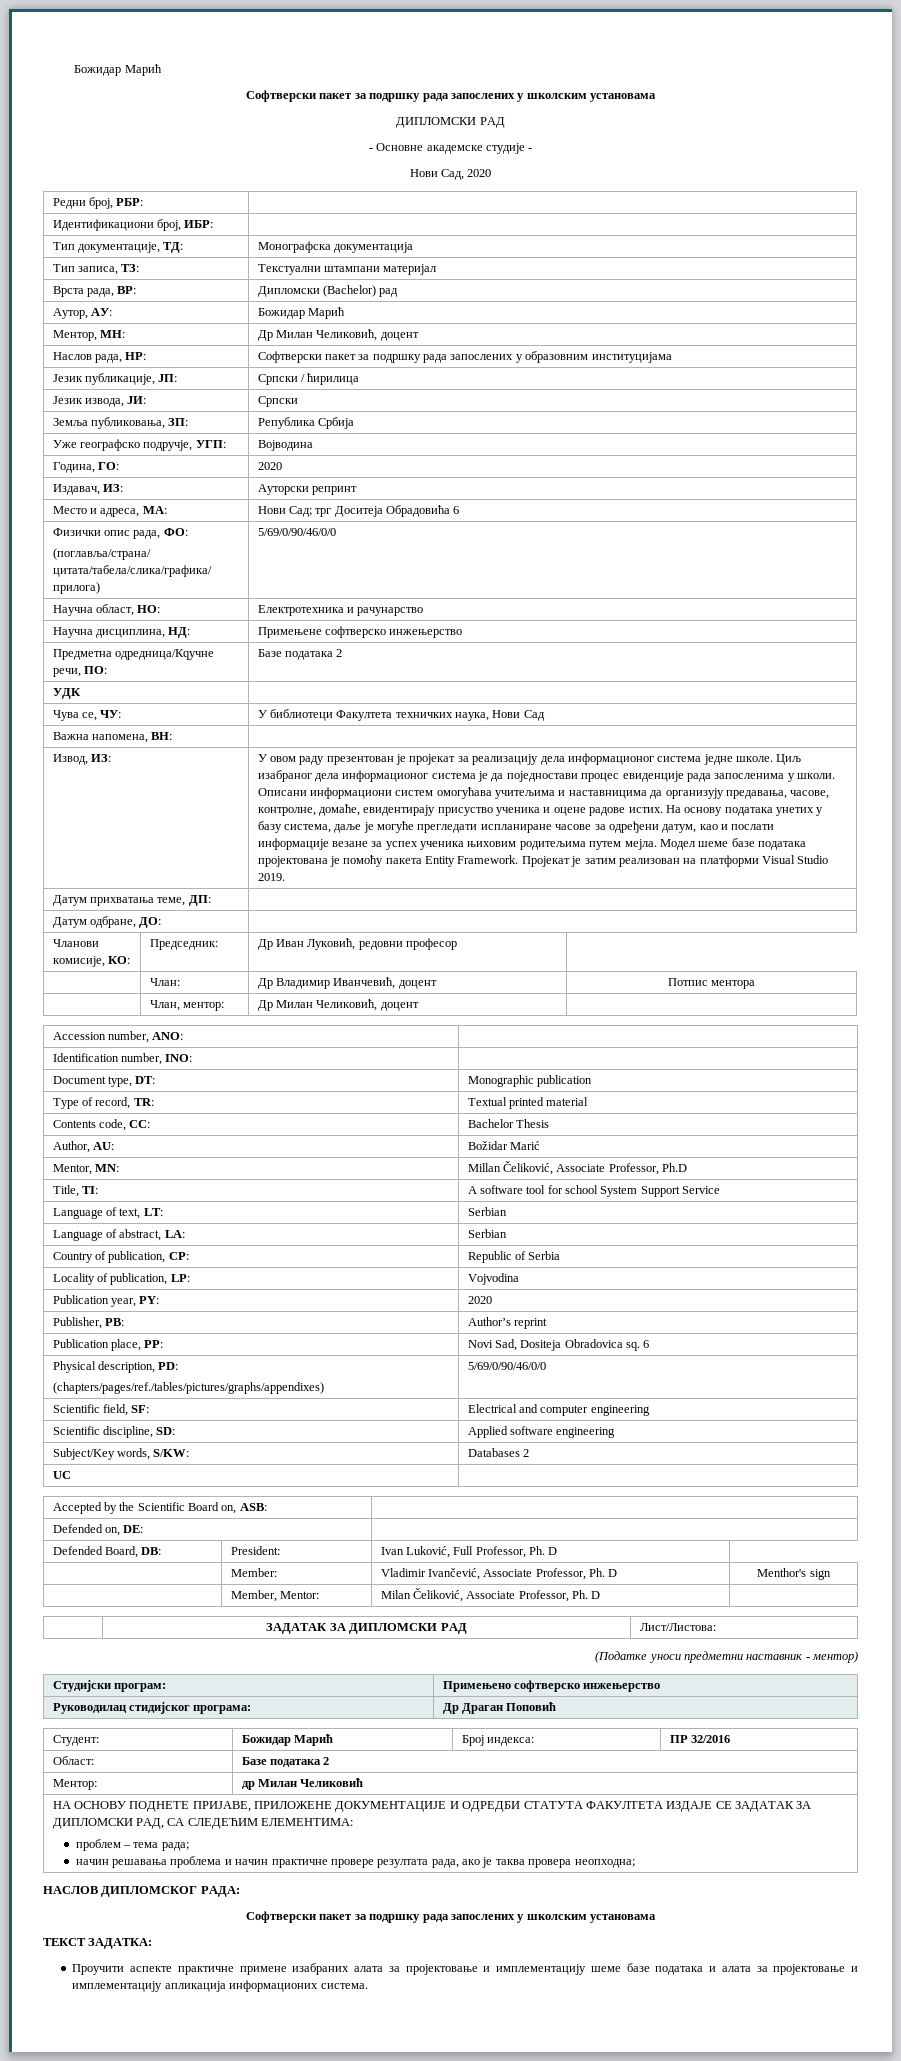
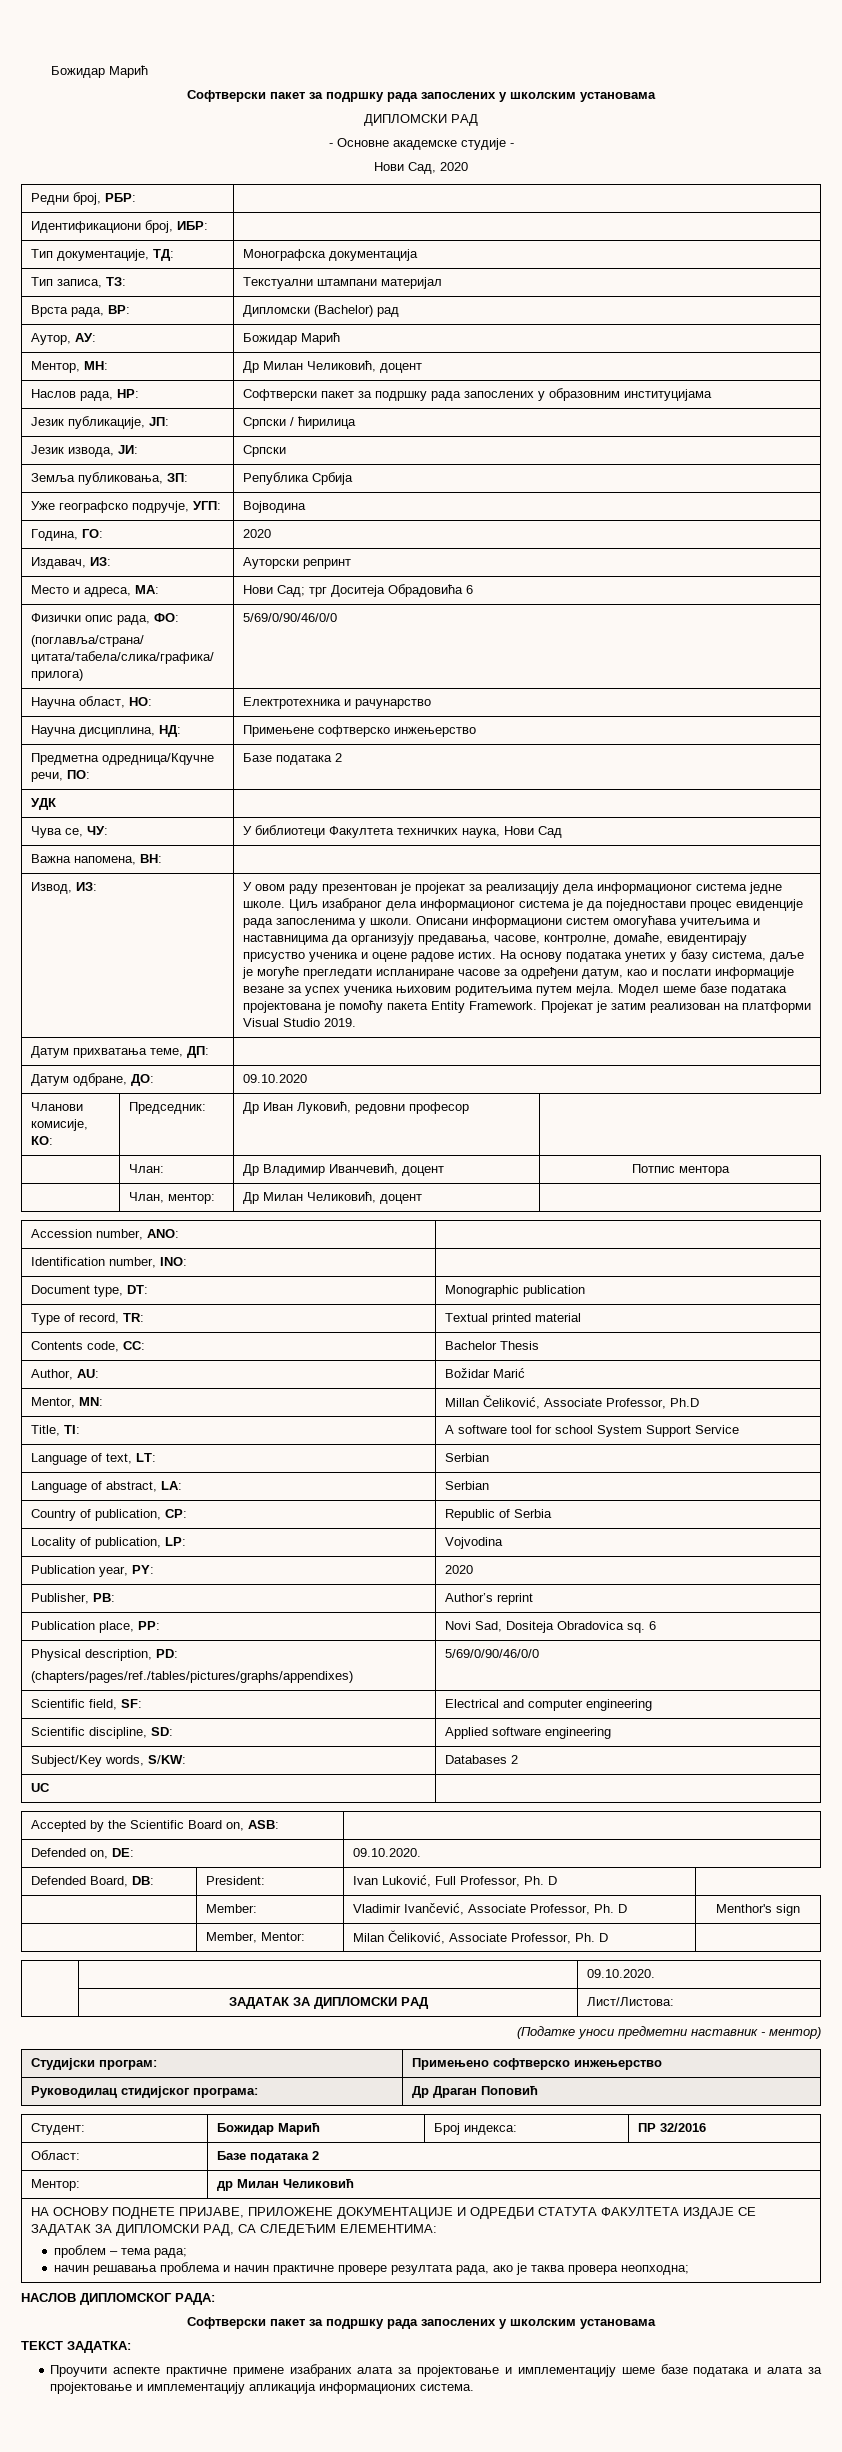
(162, 922) none -> [242,1074,307,1083] 09.10.2020
(144, 1529) none -> [352,1848,421,1857] 09.10.2020.
(601, 1595) none -> [586,1969,655,1978] // | | 09.10.2020.

